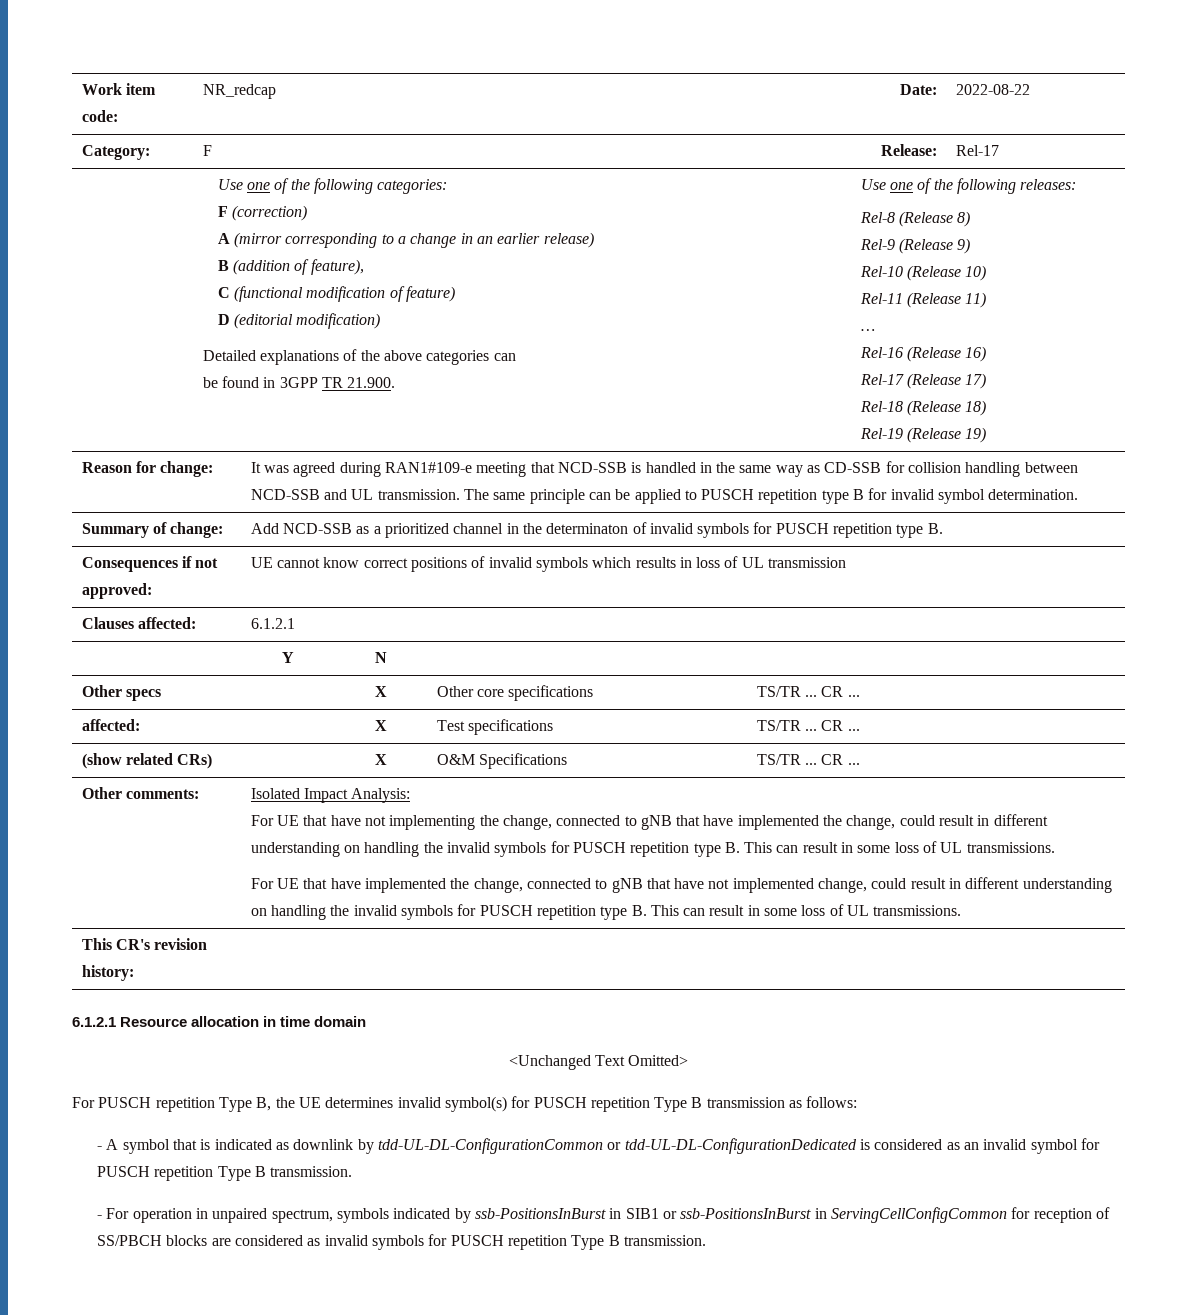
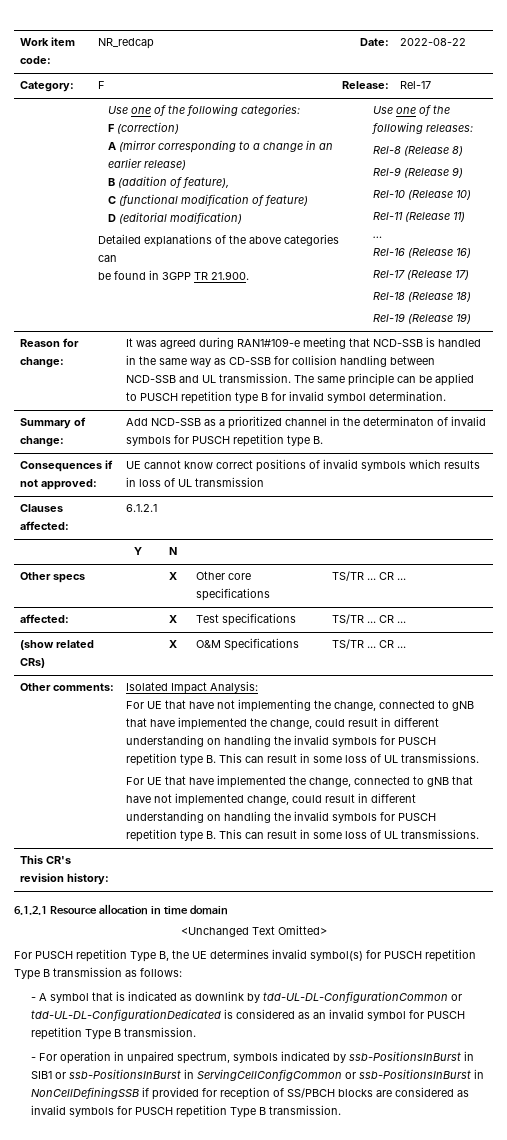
(1007, 1215) none -> [344,1069,484,1079] [30,1087,199,1100] or ssb-PositionsInBurst in NonCellDefiningSSB if provided

